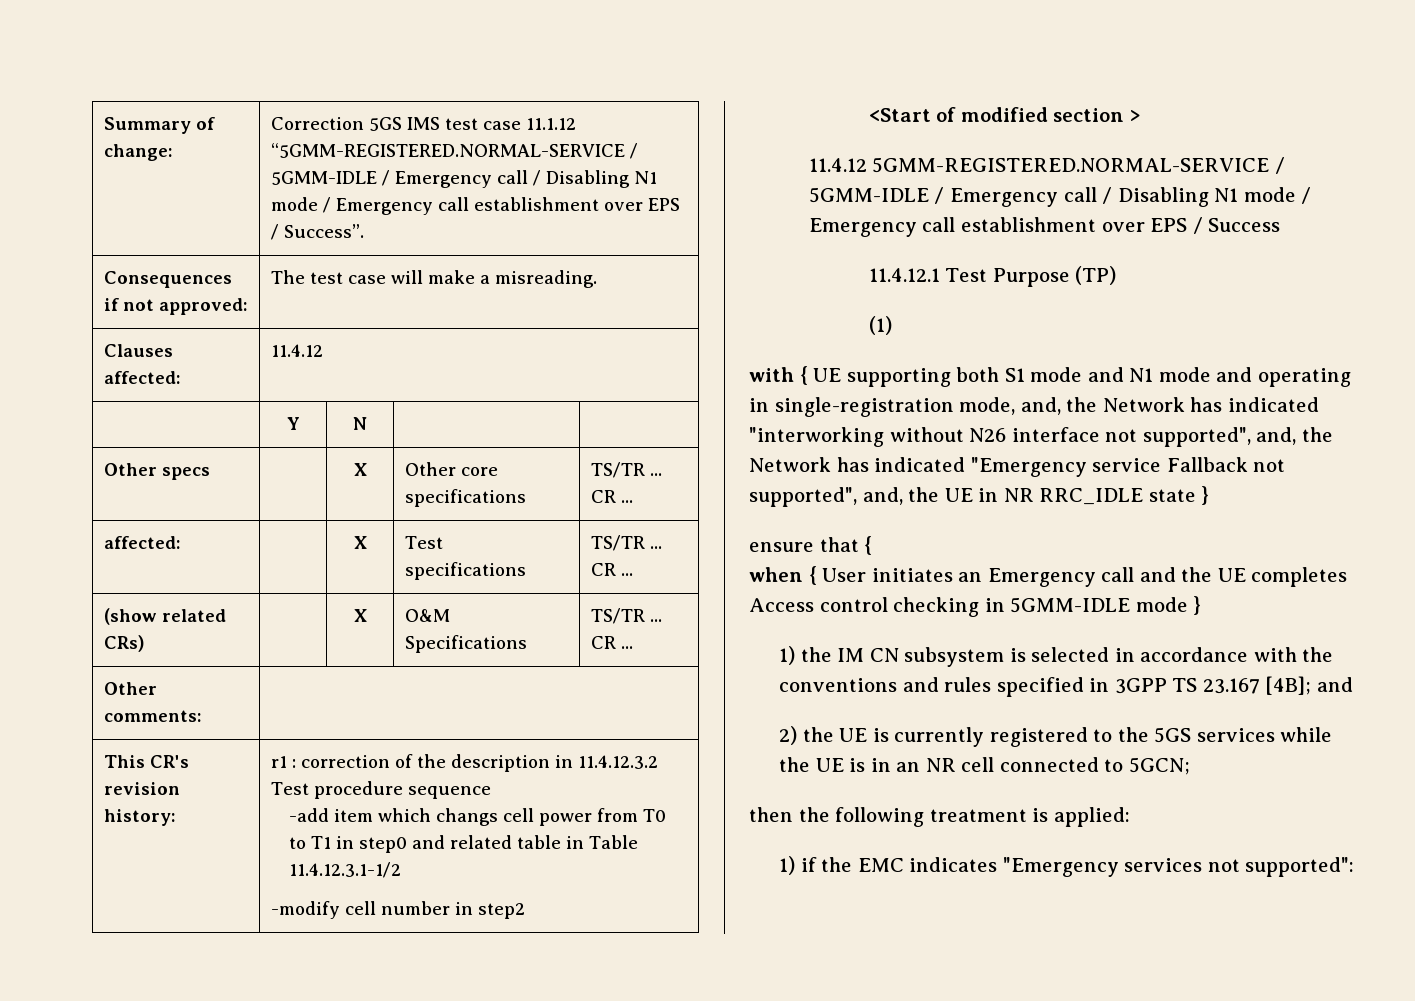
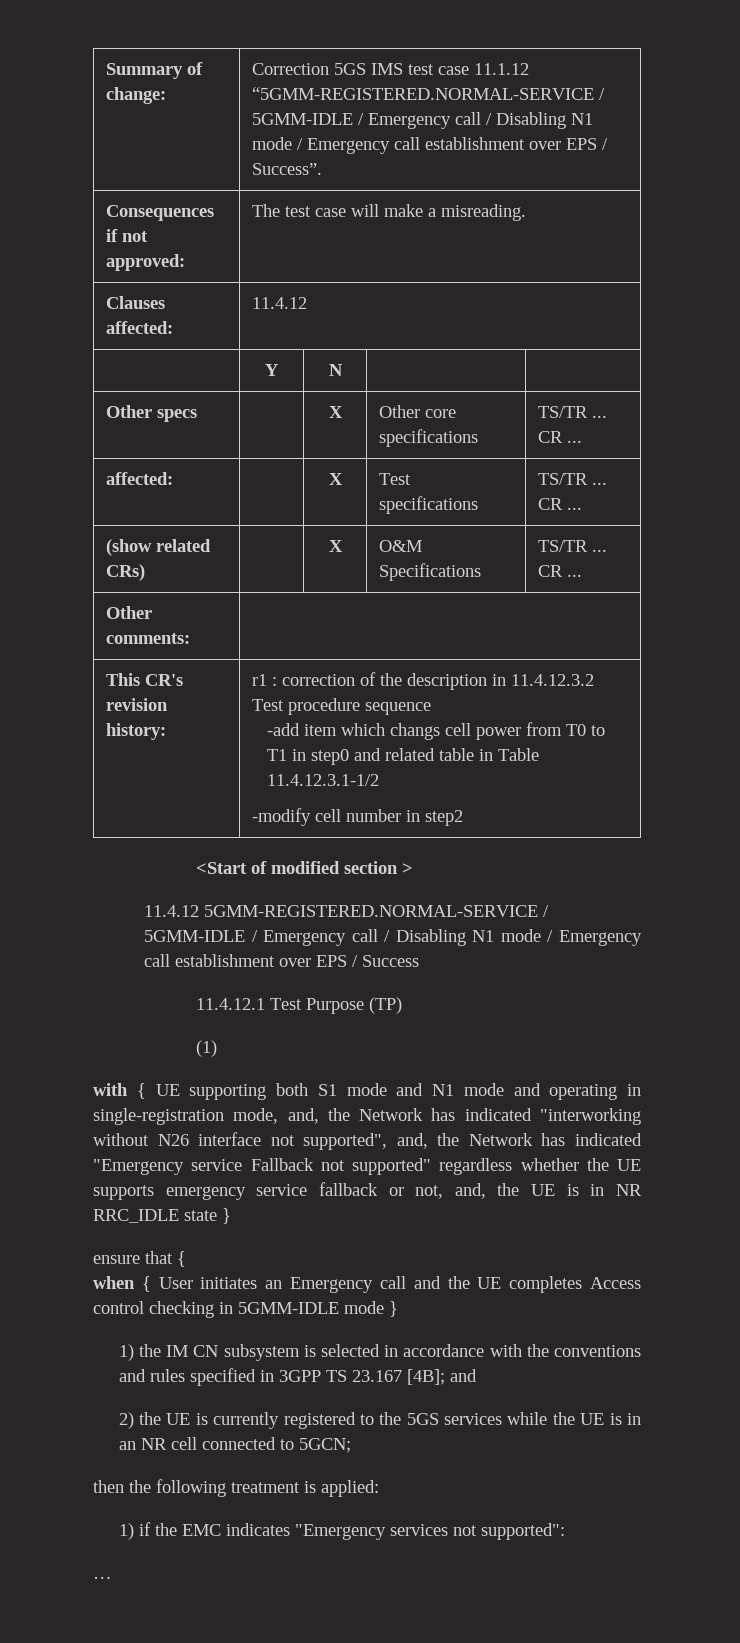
[749,487,857,507] supported", -> [352,1158,641,1175] [93,1182,444,1200] supported" regardless whether the UE supports emergency service fallback or not,
(973, 495) none -> [566,1184,579,1196] is
(1355, 867) none -> [93,1576,112,1579] // …

